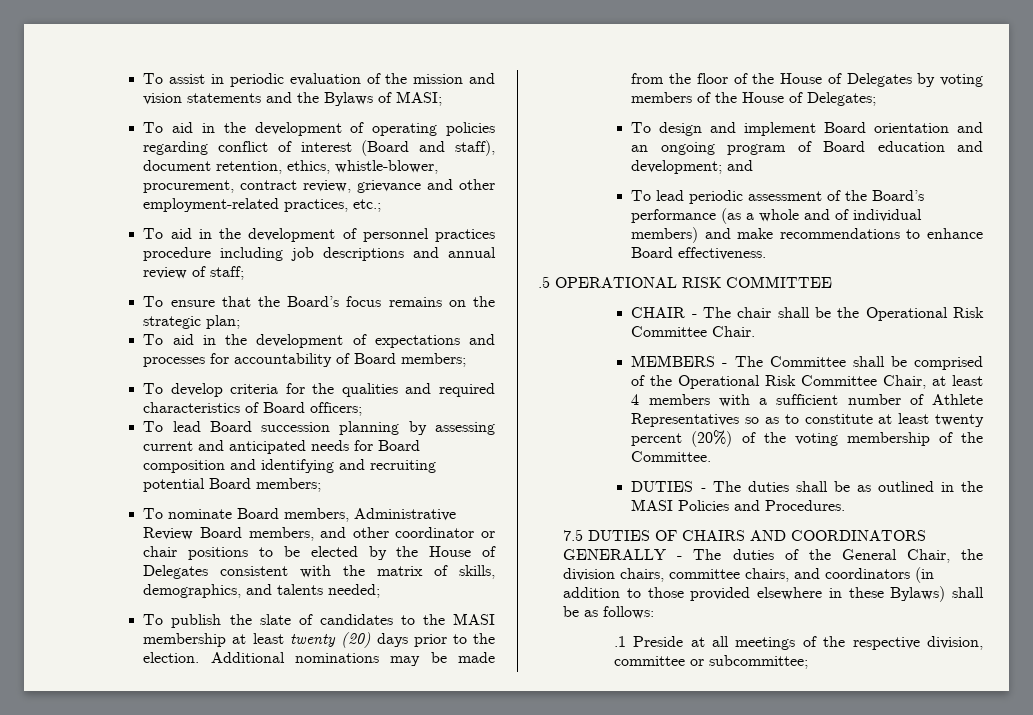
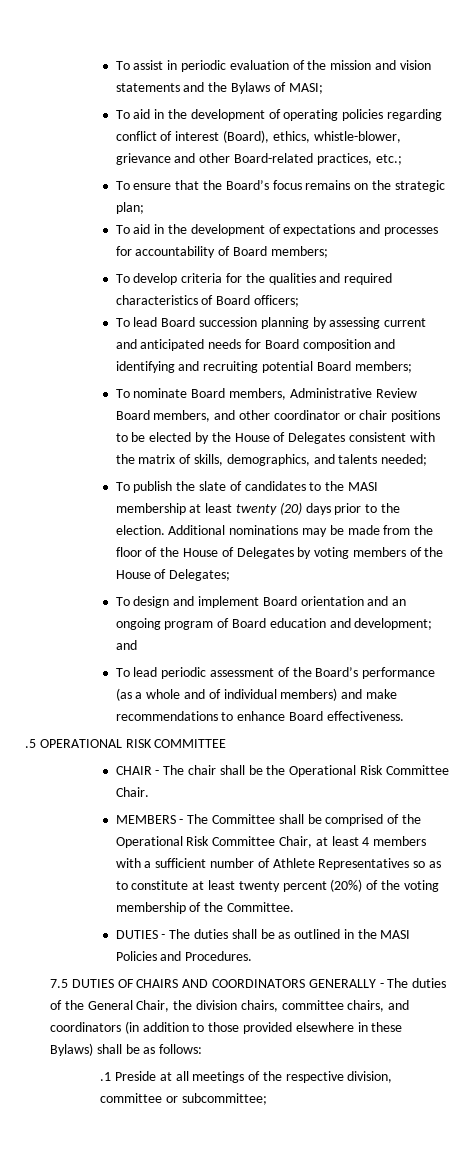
[361,140,495,156] [143,160,439,174] [143,180,352,193] (Board and staff), document retention, ethics, whistle-blower, procurement, contract review, -> [222,130,401,143] (Board), ethics, whistle-blower,
[143,198,280,212] employment-related -> [233,153,313,163] Board-related
[143,228,495,242] [143,247,497,261] [143,266,245,280] // To aid in the development of personnel practices procedure including job descriptions and annual review of staff; -> (402, 159) none

